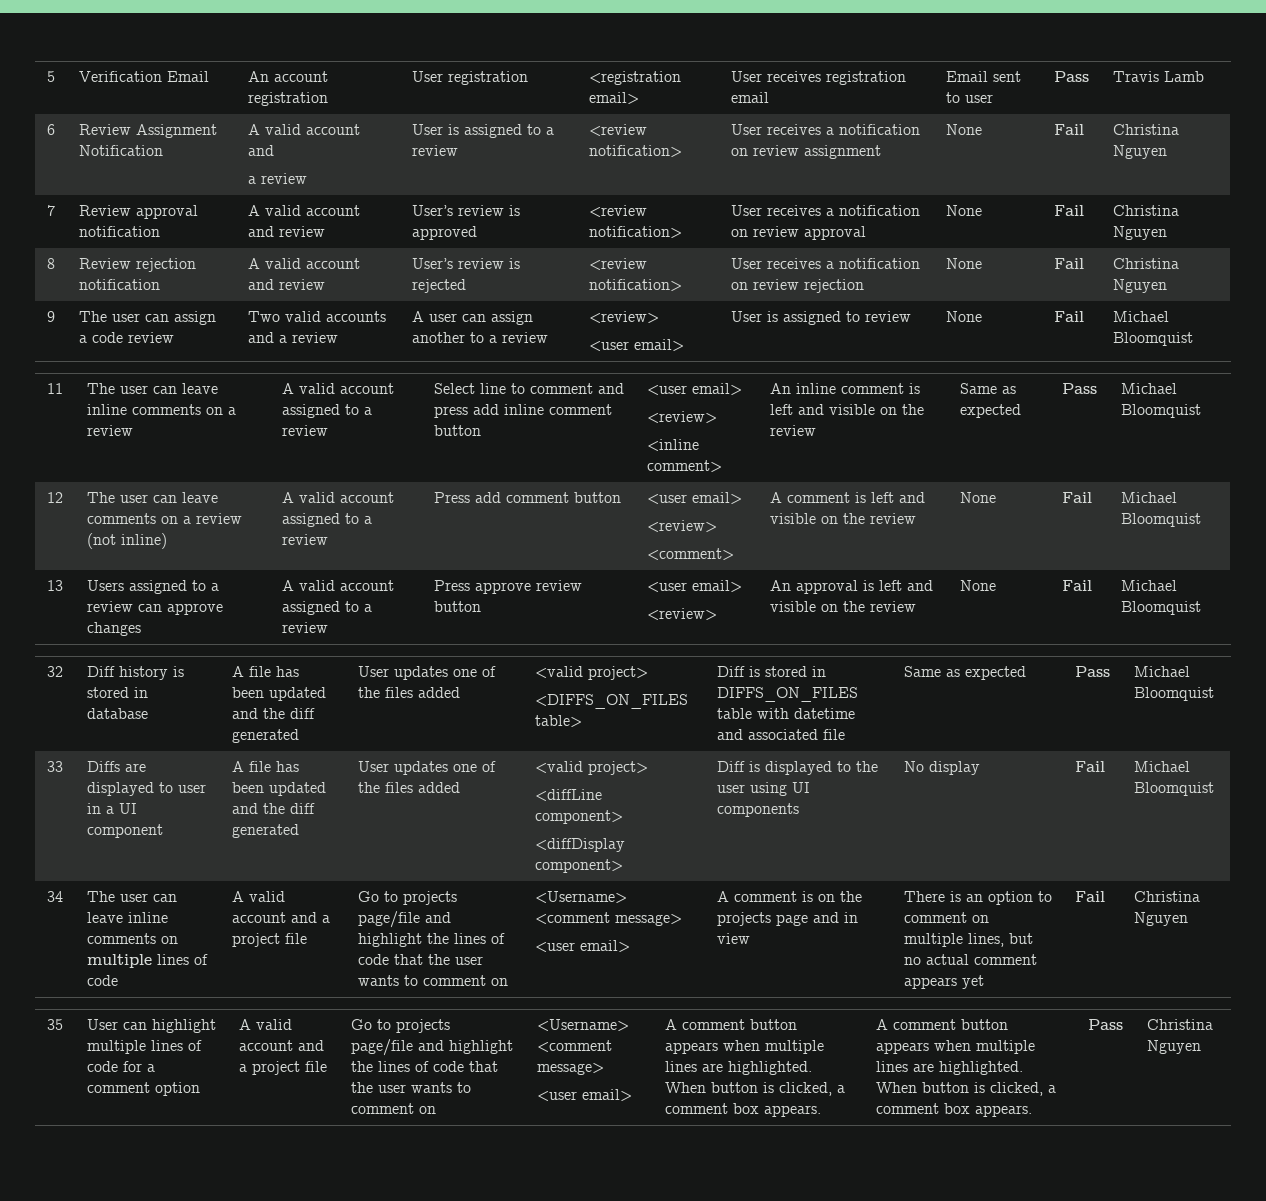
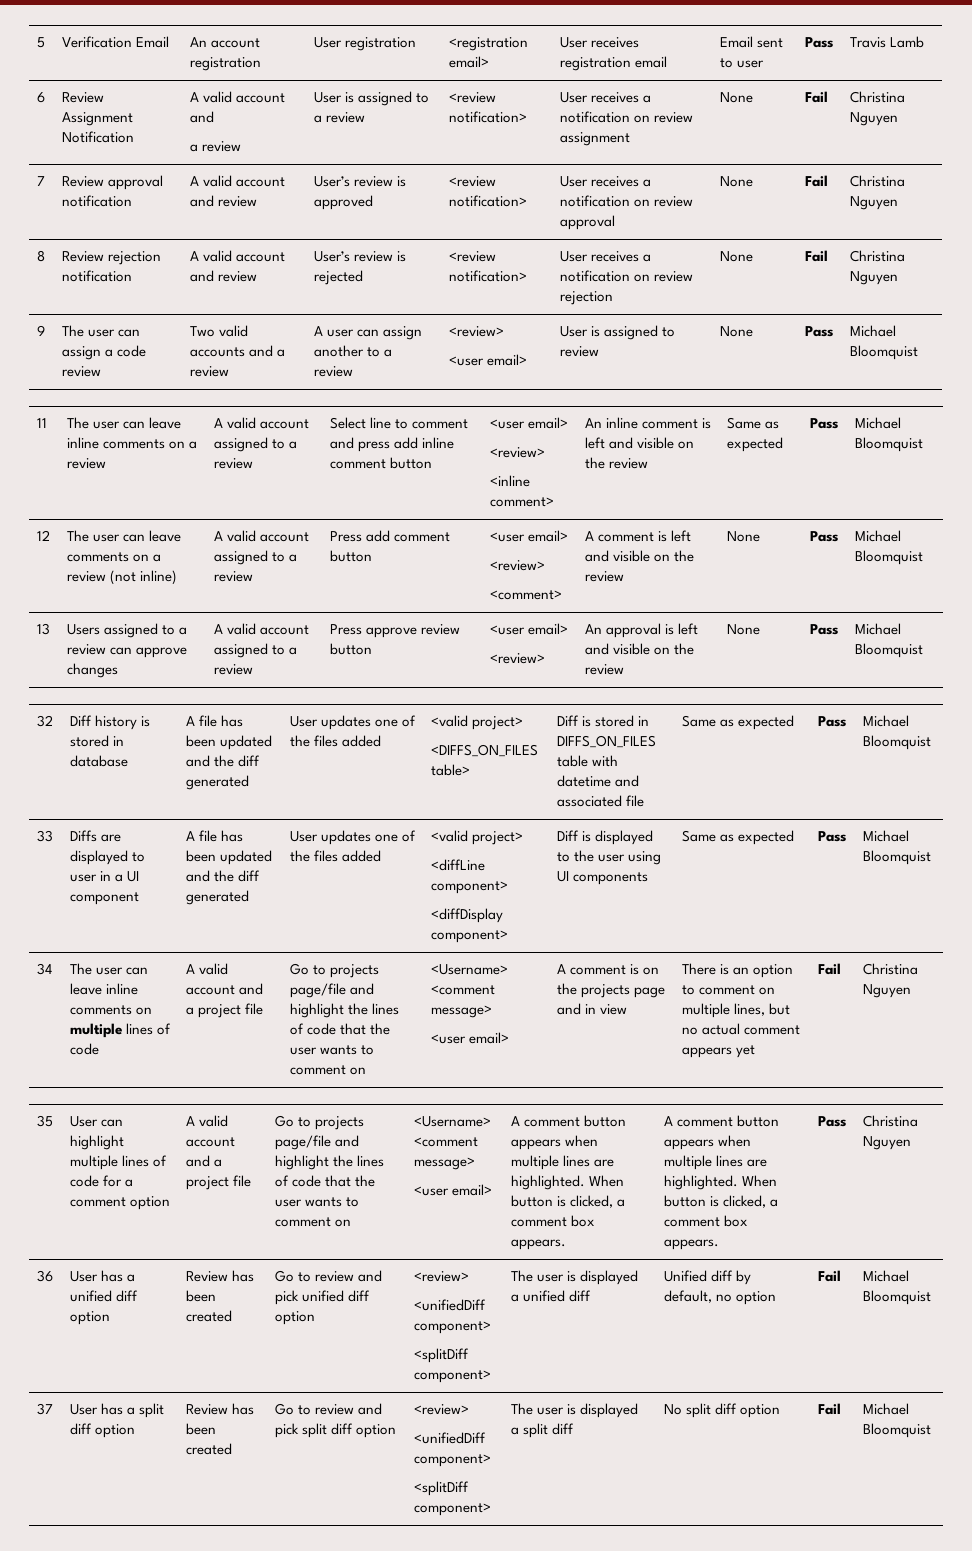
[1053,311,1084,322] Fail -> [805,326,834,337] Pass
[1061,492,1092,503] Fail -> [810,531,839,542] Pass
[1061,580,1092,591] Fail -> [810,624,839,635] Pass
[903,761,980,775] [1074,761,1105,772] No display | Fail -> [682,830,795,845] [818,831,847,842] Same as expected | Pass
(1201, 1047) none -> [37,1270,54,1282] [70,1270,136,1282] [70,1290,139,1302] [70,1311,111,1325] [186,1270,255,1282] [186,1290,217,1302] [186,1310,233,1322] [275,1270,383,1282] [275,1290,371,1305] [275,1311,316,1325] [414,1271,470,1282] [414,1299,487,1311] [414,1321,492,1334] [414,1348,470,1363] [414,1370,492,1383] [511,1270,639,1285] [511,1290,592,1302] [664,1270,752,1285] [664,1290,777,1305] [818,1270,842,1282] [863,1270,910,1282] [863,1290,932,1305] [37,1403,54,1415] [70,1403,165,1418] [70,1423,136,1438] [186,1403,255,1415] [186,1423,217,1435] [186,1443,233,1455] [275,1403,383,1415] [275,1423,397,1438] [414,1404,470,1415] [414,1432,487,1444] [414,1454,492,1467] [414,1481,470,1496] [414,1503,492,1516] [511,1403,639,1418] [511,1423,575,1438] [664,1403,781,1418] [818,1403,842,1415] [863,1403,910,1415] [863,1423,932,1438] // 36 | User has a unified diff option | Review has been created | Go to review and pick unified diff option | <review> // <unifiedDiff component> // <splitDiff component> | The user is displayed a unified diff | Unified diff by default, no option | Fail | Michael Bloomquist // 37 | User has a split diff option | Review has been created | Go to review and pick split diff option | <review> // <unifiedDiff component> // <splitDiff component> | The user is displayed a split diff | No split diff option | Fail | Michael Bloomquist

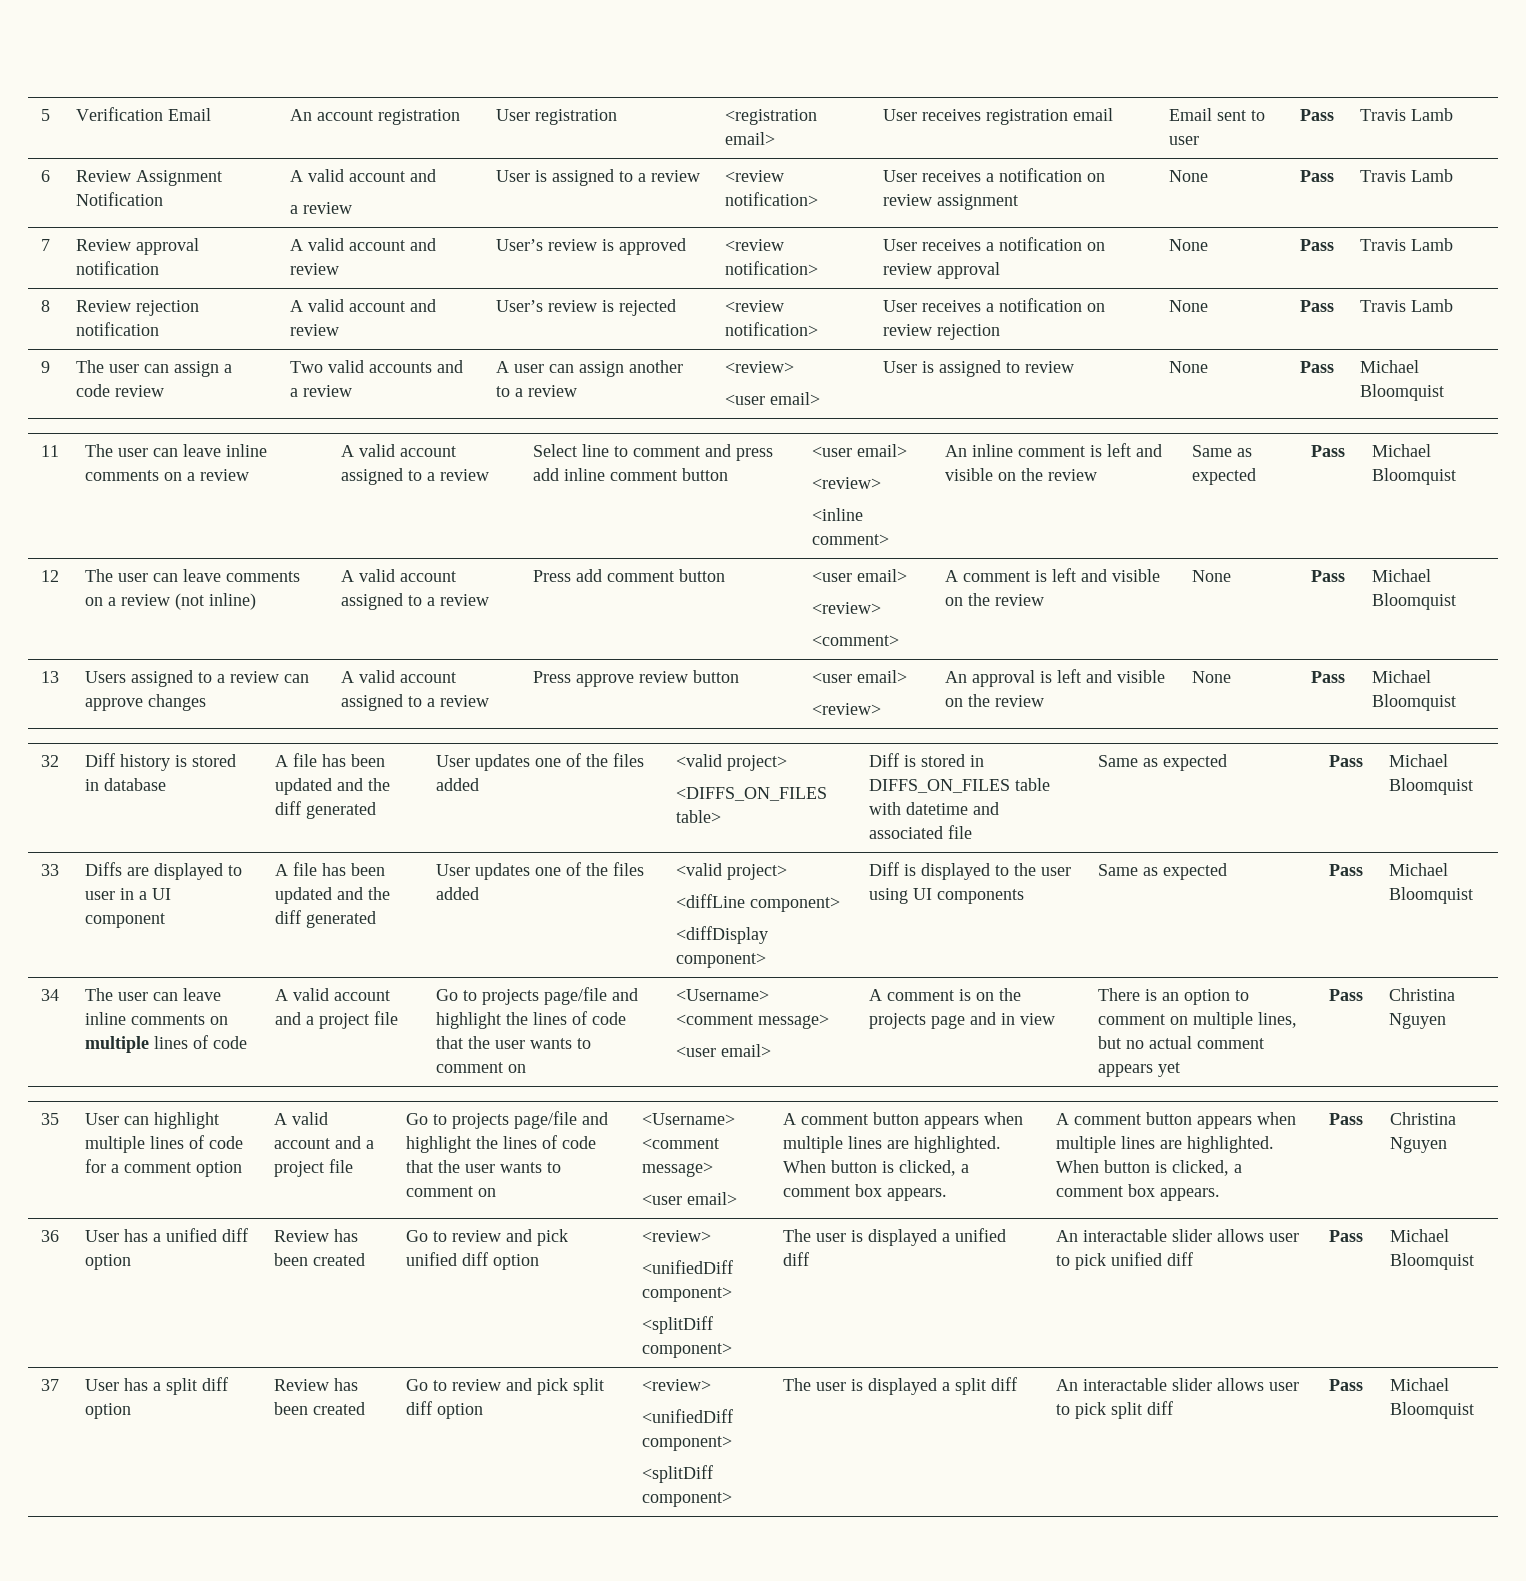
[805,91,829,103] [850,91,906,103] [850,112,899,126] Fail | Christina Nguyen -> [1299,170,1334,182] [1359,169,1453,182] Pass | Travis Lamb
[805,175,829,187] [850,175,906,187] [850,196,899,210] Fail | Christina Nguyen -> [1299,239,1334,251] [1359,238,1453,251] Pass | Travis Lamb
[805,250,829,262] [850,250,906,262] [850,271,899,285] Fail | Christina Nguyen -> [1299,300,1334,312] [1359,299,1453,312] Pass | Travis Lamb
[818,963,842,975] Fail -> [1328,989,1363,1001] Pass
[664,1270,752,1285] [664,1290,777,1305] [818,1270,842,1282] Unified diff by default, no option | Fail -> [1055,1229,1299,1242] [1055,1252,1193,1270] [1328,1230,1363,1242] An interactable slider allows user to pick unified diff | Pass
[664,1403,781,1418] [818,1403,842,1415] No split diff option | Fail -> [1055,1378,1299,1391] [1055,1401,1173,1419] [1328,1379,1363,1391] An interactable slider allows user to pick split diff | Pass

